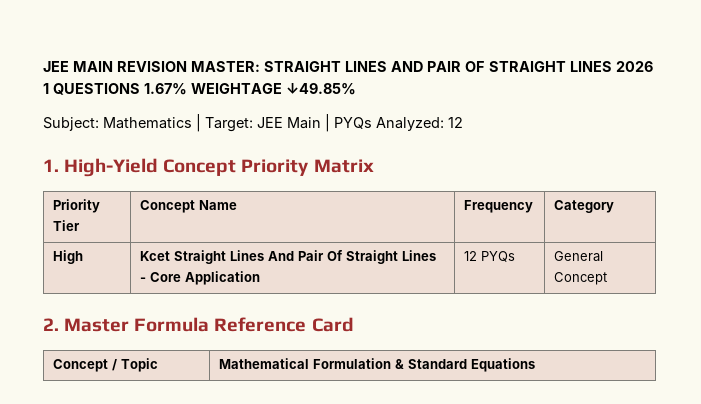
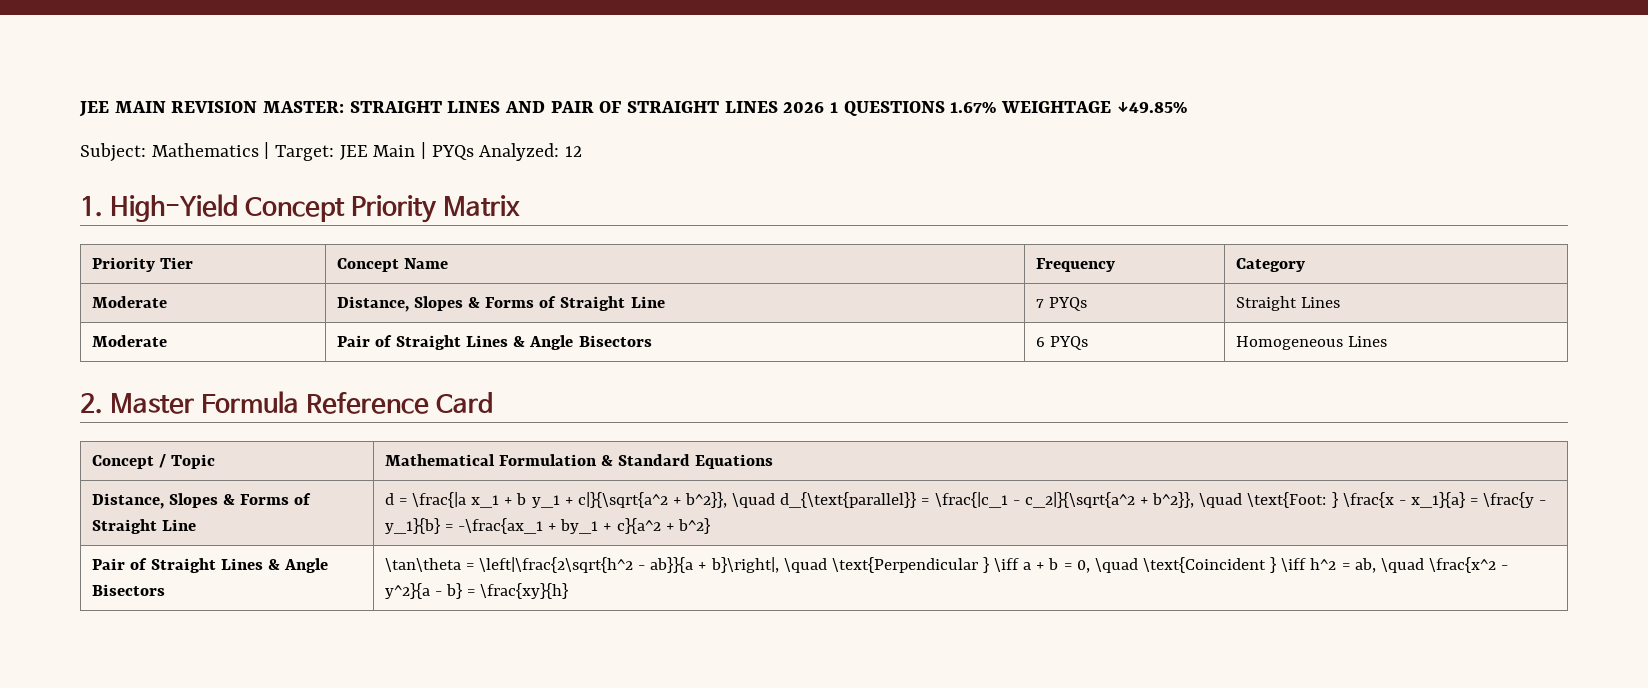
[52,250,83,264] [139,250,436,264] [139,271,260,285] [463,251,515,262] [553,251,603,262] [553,272,607,285] High | Kcet Straight Lines And Pair Of Straight Lines - Core Application | 12 PYQs | General Concept -> [91,296,167,308] [336,296,665,312] [1035,297,1087,311] [1235,296,1340,311] [91,335,167,347] [336,335,652,350] [1035,336,1088,350] [1235,336,1387,350] Moderate | Distance, Slopes & Forms of Straight Line | 7 PYQs | Straight Lines // Moderate | Pair of Straight Lines & Angle Bisectors | 6 PYQs | Homogeneous Lines
(535, 365) none -> [91,493,312,509] [91,519,196,534] [384,492,1547,508] [384,518,710,534] [91,558,329,573] [91,584,165,596] [384,557,1509,573] [384,583,569,599] // Distance, Slopes & Forms of Straight Line | d = \frac{|a x_1 + b y_1 + c|}{\sqrt{a^2 + b^2}}, \quad d_{\text{parallel}} = \frac{|c_1 - c_2|}{\sqrt{a^2 + b^2}}, \quad \text{Foot: } \frac{x - x_1}{a} = \frac{y - y_1}{b} = -\frac{ax_1 + by_1 + c}{a^2 + b^2} // Pair of Straight Lines & Angle Bisectors | \tan\theta = \left|\frac{2\sqrt{h^2 - ab}}{a + b}\right|, \quad \text{Perpendicular } \iff a + b = 0, \quad \text{Coincident } \iff h^2 = ab, \quad \frac{x^2 - y^2}{a - b} = \frac{xy}{h}

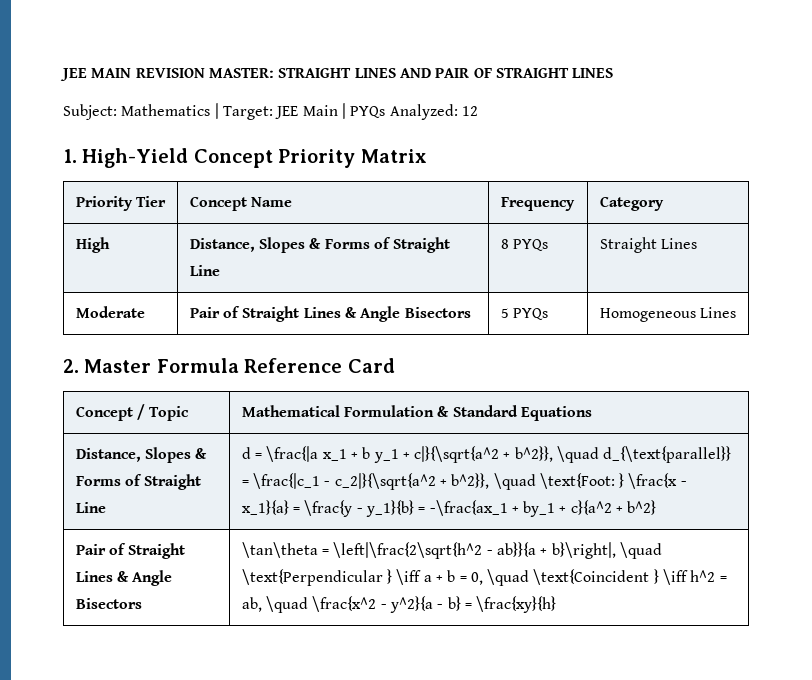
[783,101,1187,116] 2026 1 QUESTIONS 1.67% WEIGHTAGE ↓49.85% -> (614, 73) none
[91,296,167,308] [336,296,665,312] [1035,299,1044,308] Moderate | Distance, Slopes & Forms of Straight Line | 7 -> [75,237,110,253] [189,237,451,253] [189,265,220,276] [500,239,509,249] High | Distance, Slopes & Forms of Straight Line | 8
[1035,337,1045,347] 6 -> [500,308,509,318] 5

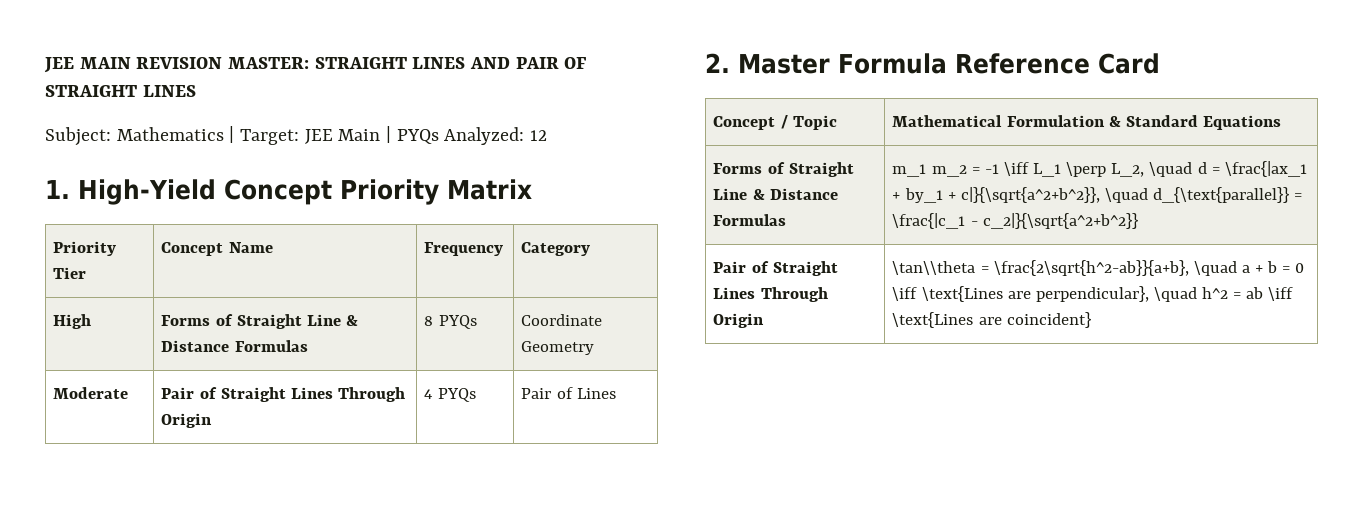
[189,237,451,253] [189,265,220,276] Distance, Slopes & Forms of Straight Line -> [161,314,358,329] [161,340,308,352] Forms of Straight Line & Distance Formulas
[599,237,697,253] Straight Lines -> [521,314,603,326] [521,341,595,355] Coordinate Geometry
[344,306,471,322] [500,308,548,320] [599,308,696,322] & Angle Bisectors | 5 PYQs | Homogeneous -> [337,387,405,402] [161,413,213,428] [424,388,476,402] [521,387,573,399] Through Origin | 4 PYQs | Pair of
[75,447,208,463] [75,474,202,490] [75,502,106,513] [241,446,553,463] Distance, Slopes & Forms of Straight Line | d = \frac{|a x_1 + b y_1 + c|}{\sqrt{a^2 + b^2}}, -> [713,162,854,177] [713,188,838,200] [713,214,787,226] [892,161,1307,177] [892,187,1100,203] Forms of Straight Line & Distance Formulas | m_1 m_2 = -1 \iff L_1 \perp L_2, \quad d = \frac{|ax_1 + by_1 + c|}{\sqrt{a^2+b^2}},
[334,473,687,490] [241,500,657,517] [75,543,186,559] [75,570,173,586] [75,598,142,609] [241,542,662,559] [241,569,727,586] [241,596,557,613] c_2|}{\sqrt{a^2 + b^2}}, \quad \text{Foot: } \frac{x - x_1}{a} = \frac{y - y_1}{b} = -\frac{ax_1 + by_1 + c}{a^2 + b^2} // Pair of Straight Lines & Angle Bisectors | \tan\theta = \left|\frac{2\sqrt{h^2 - ab}}{a + b}\right|, \quad \text{Perpendicular } \iff a + b = 0, \quad \text{Coincident } \iff h^2 = ab, \quad \frac{x^2 - y^2}{a - b} = \frac{xy}{h} -> [982,213,1138,229] [713,261,838,276] [713,287,828,302] [713,313,765,328] [892,260,1305,276] [892,286,1294,302] [892,312,1091,328] c_2|}{\sqrt{a^2+b^2}} // Pair of Straight Lines Through Origin | \tan\\theta = \frac{2\sqrt{h^2-ab}}{a+b}, \quad a + b = 0 \iff \text{Lines are perpendicular}, \quad h^2 = ab \iff \text{Lines are coincident}

